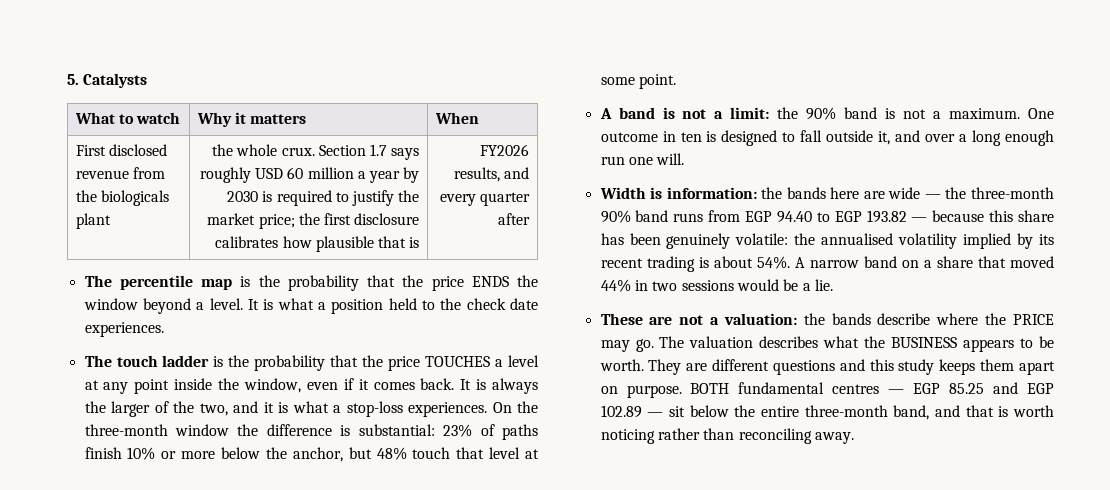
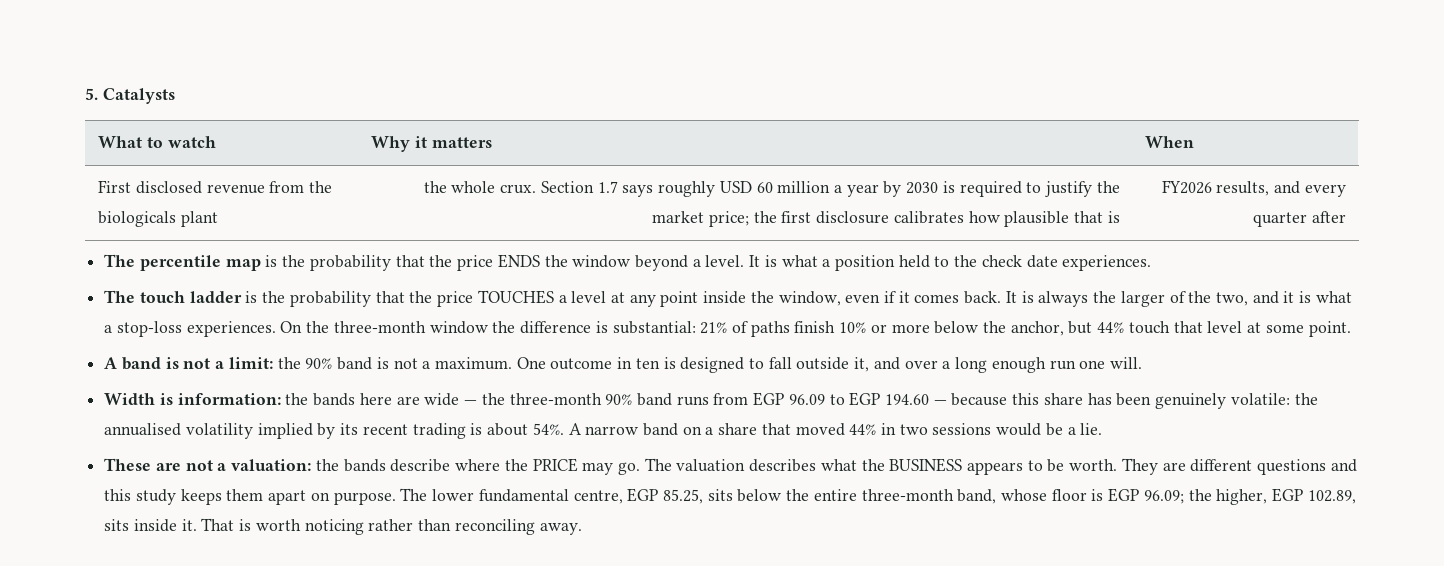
[443,424,473,437] 23% -> [700,322,728,334] 21%
[376,447,407,460] 48% -> [1097,322,1125,333] 44%
[776,211,812,223] 94.40 -> [788,394,825,405] 96.09
[866,210,907,223] 193.82 -> [885,394,930,405] 194.60
[690,382,1054,394] [600,405,685,418] BOTH fundamental centres — EGP 85.25 and EGP 102.89 — sit -> [400,488,733,504] The lower fundamental centre, EGP 85.25, sits
[934,405,994,417] and that -> [1001,488,1356,505] [104,518,235,532] whose floor is EGP 96.09; the higher, EGP 102.89, sits inside it. That

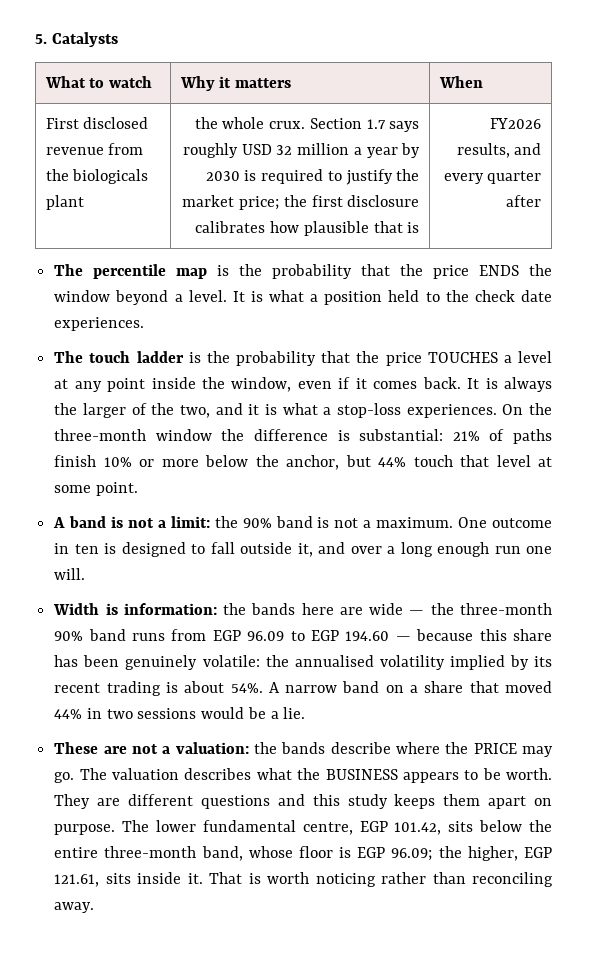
[756,182,773,193] 60 -> [276,145,293,155] 32
[662,489,703,504] 85.25, -> [394,822,442,835] 101.42,
[1307,490,1356,504] 102.89, -> [54,874,100,887] 121.61,

